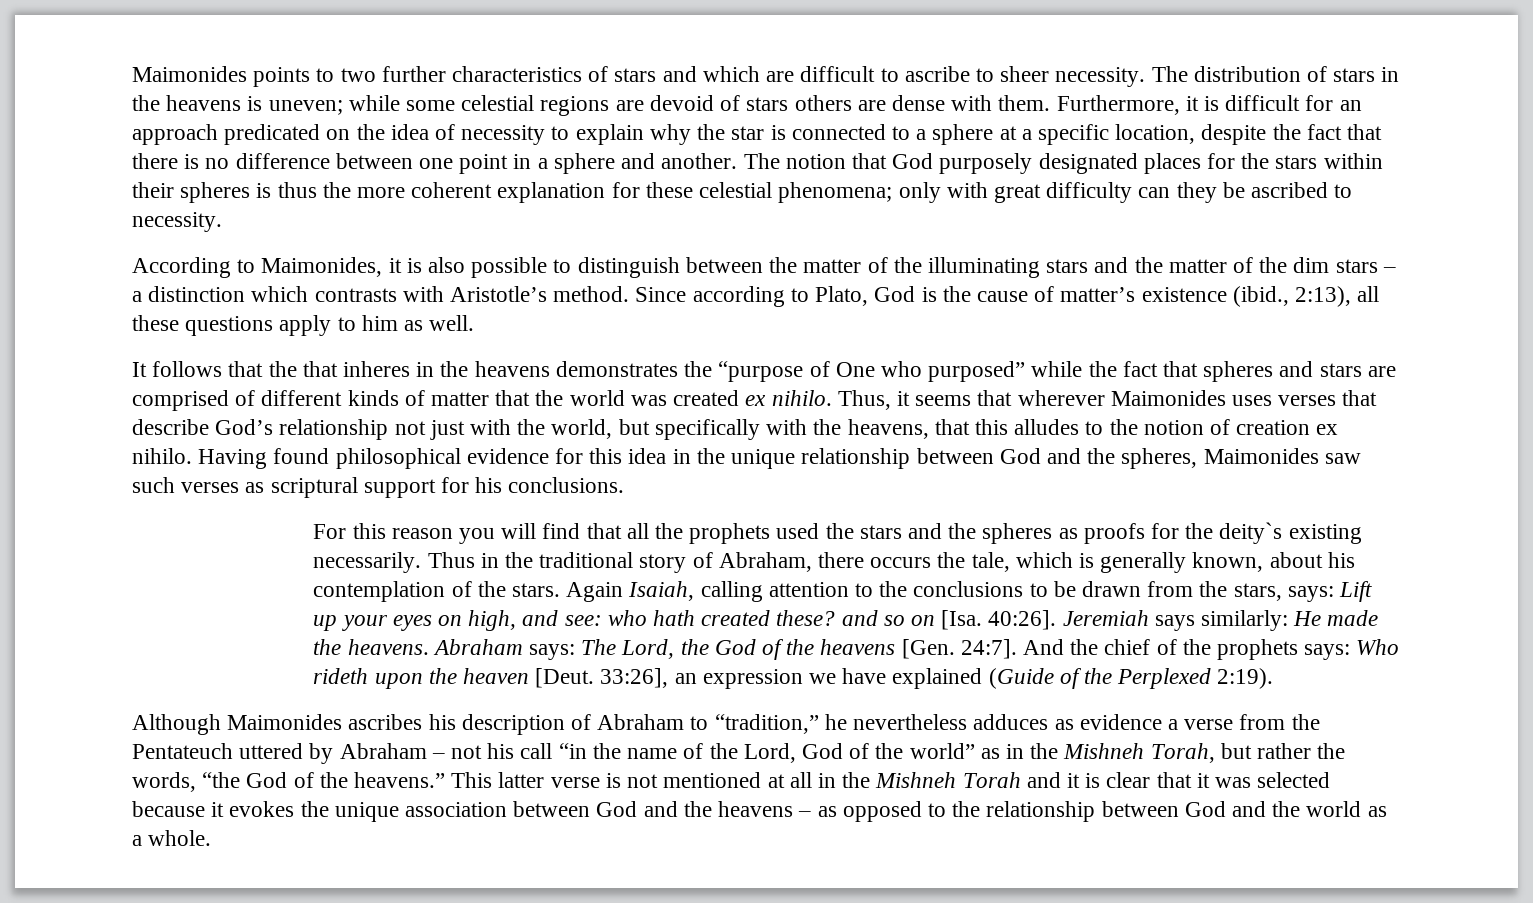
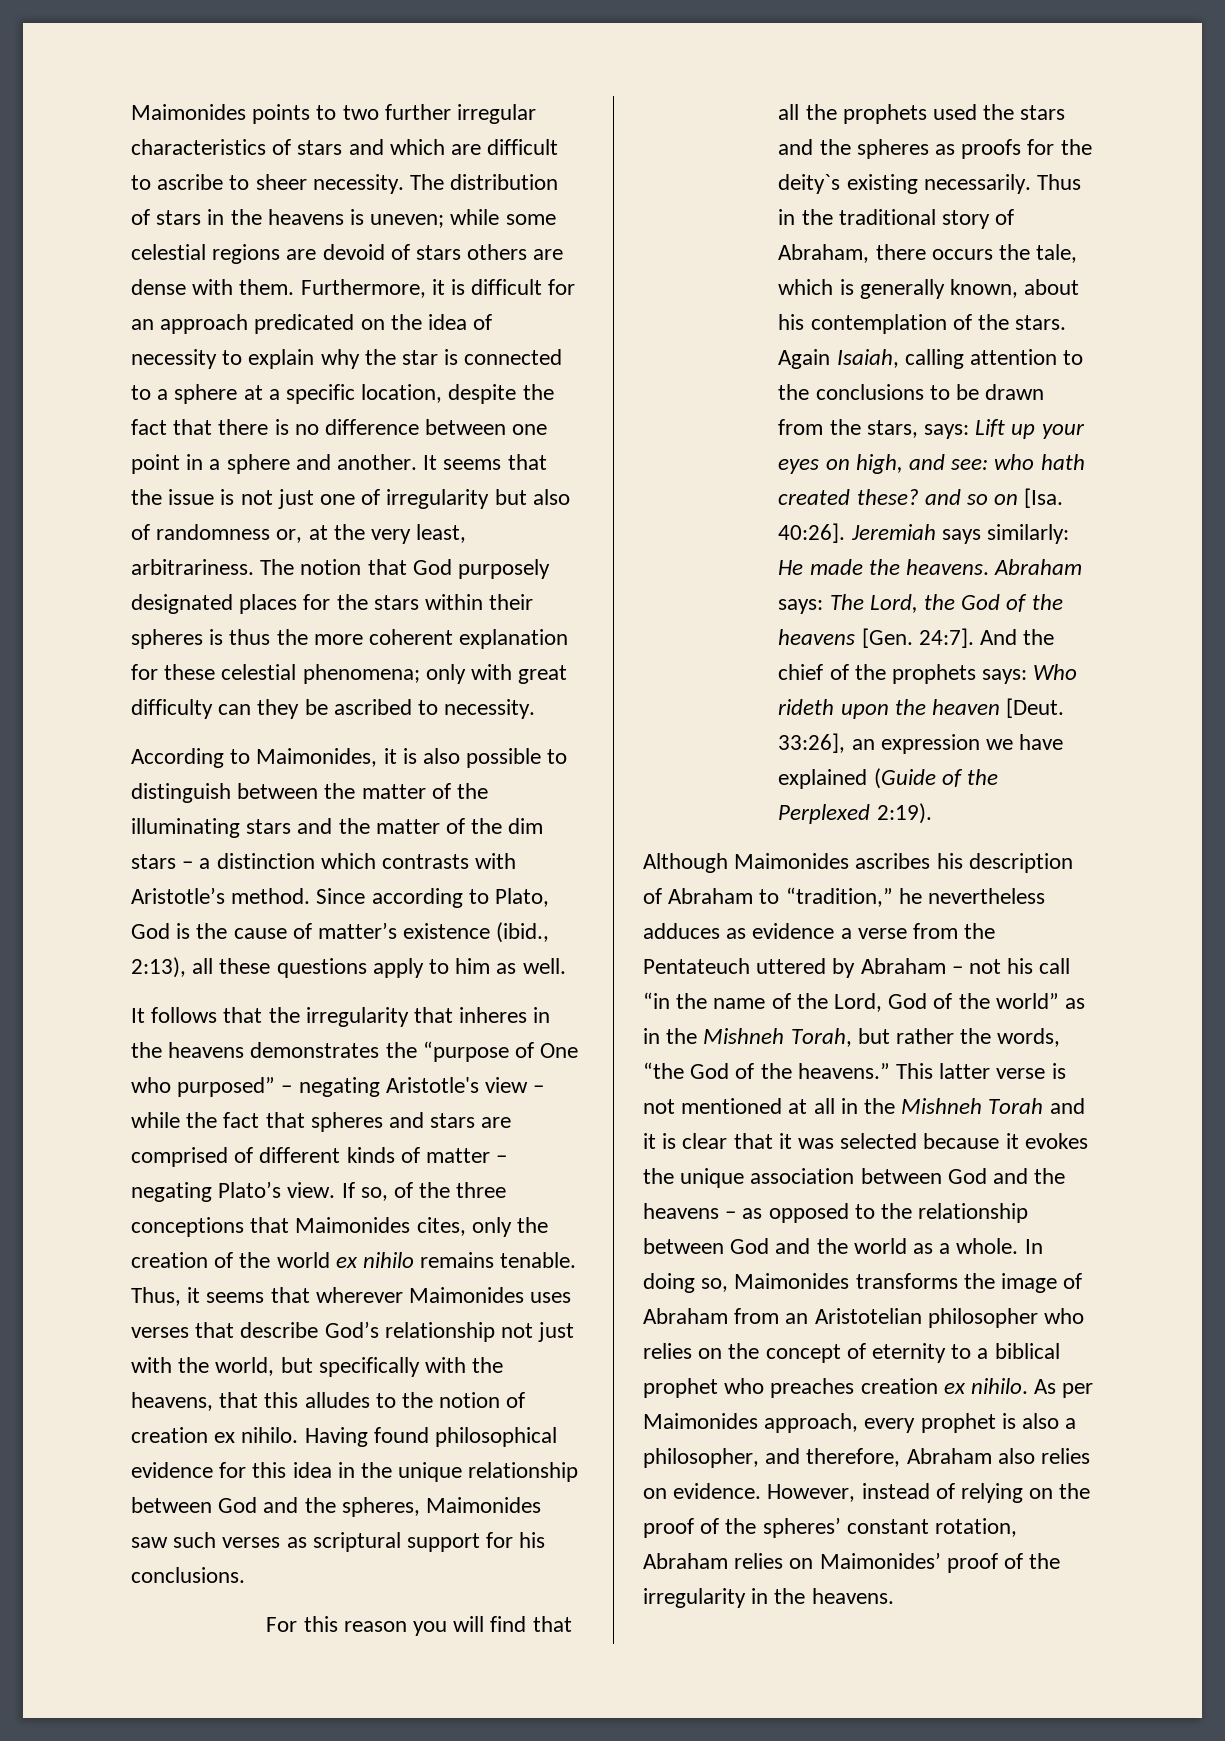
(446, 74) none -> [457,104,537,124] irregular
(738, 161) none -> [423,454,547,470] [131,489,570,509] [131,524,467,544] [131,559,254,575] It seems that the issue is not just one of irregularity but also of randomness or, at the very least, arbitrariness.
(297, 369) none -> [305,1007,409,1027] irregularity
(1026, 371) none -> [281,1077,545,1097] – negating Aristotle's view –
[495,390,832,406] that the world was created ex nihilo. -> [496,1155,508,1163] [131,1181,507,1202] [131,1217,549,1237] [131,1252,577,1268] – negating Plato’s view. If so, of the three conceptions that Maimonides cites, only the creation of the world ex nihilo remains tenable.
(212, 838) none -> [1024,1239,1043,1254] [643,1273,1083,1293] [643,1308,1085,1328] [643,1343,1060,1363] [643,1378,1094,1398] [643,1413,1077,1433] [643,1448,1091,1468] [643,1483,1091,1503] [643,1517,1018,1538] [643,1552,1061,1573] [643,1588,894,1608] In doing so, Maimonides transforms the image of Abraham from an Aristotelian philosopher who relies on the concept of eternity to a biblical prophet who preaches creation ex nihilo. As per Maimonides approach, every prophet is also a philosopher, and therefore, Abraham also relies on evidence. However, instead of relying on the proof of the spheres’ constant rotation, Abraham relies on Maimonides’ proof of the irregularity in the heavens.

